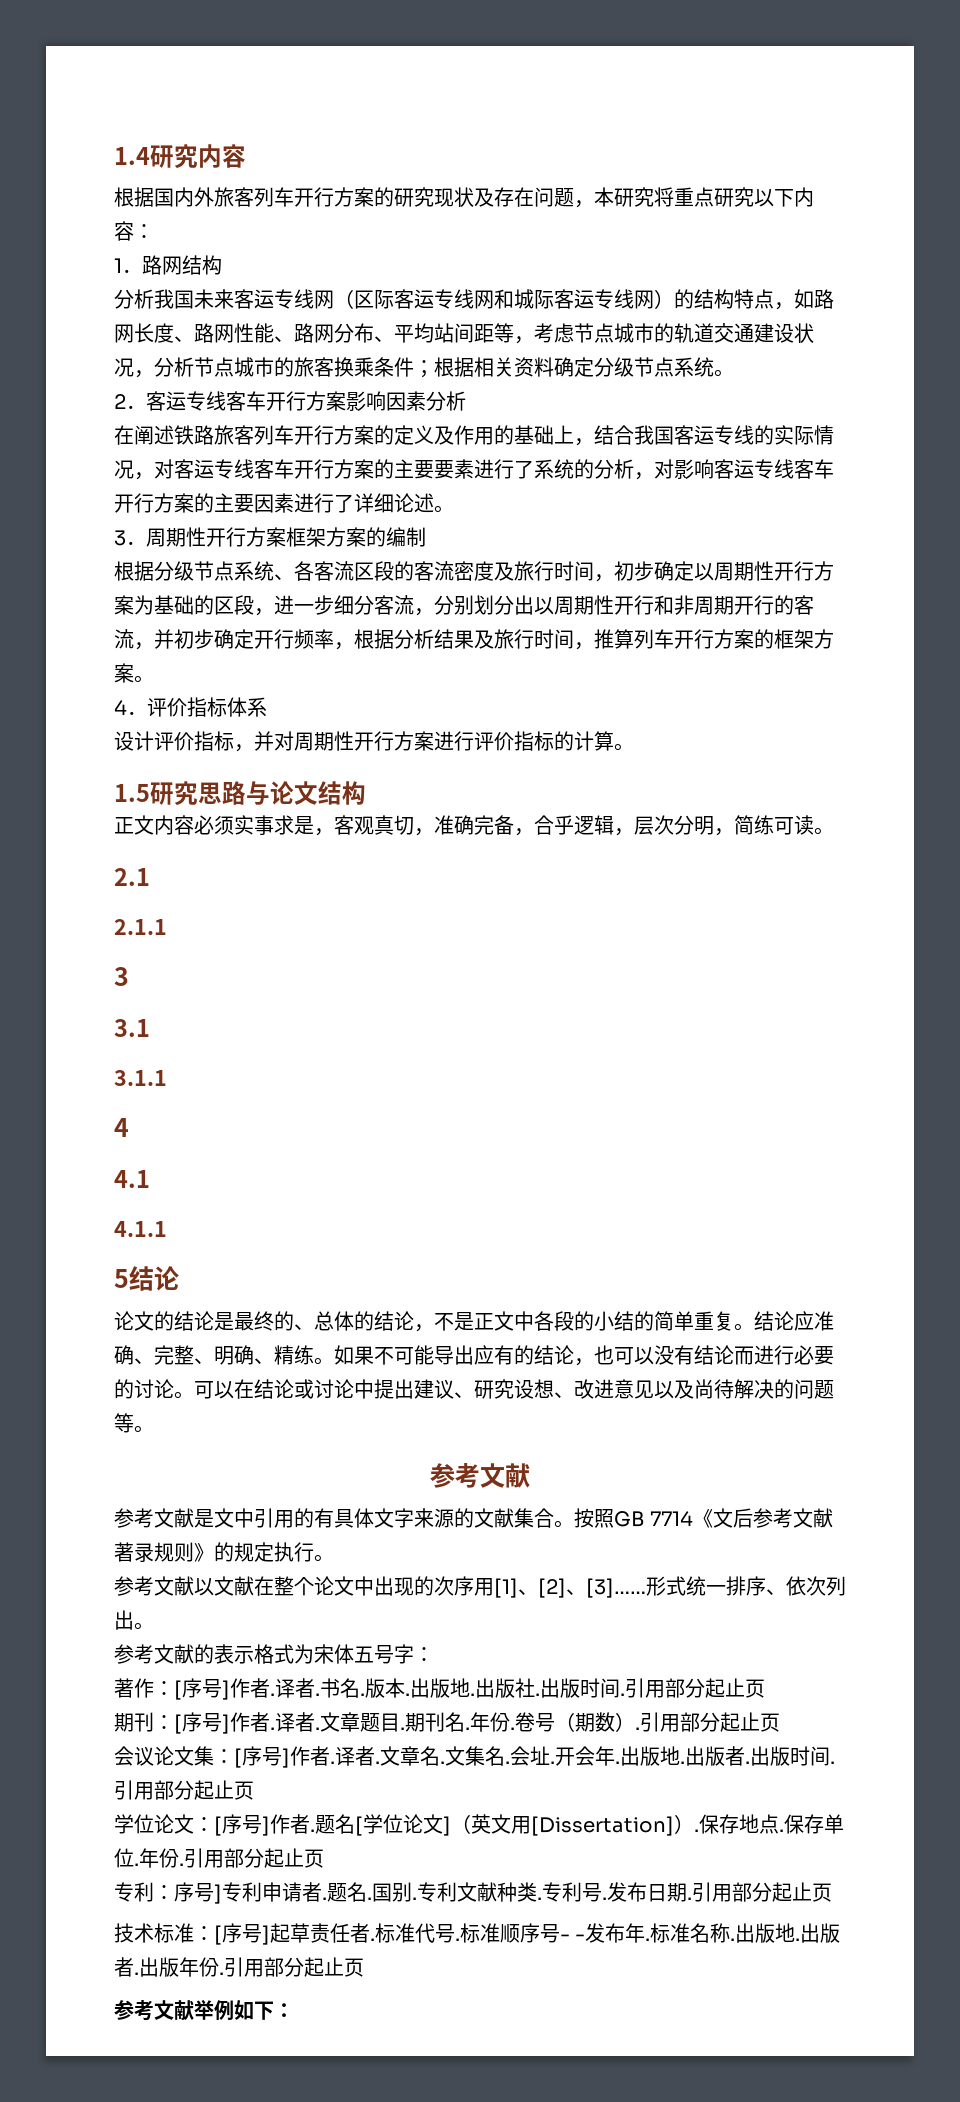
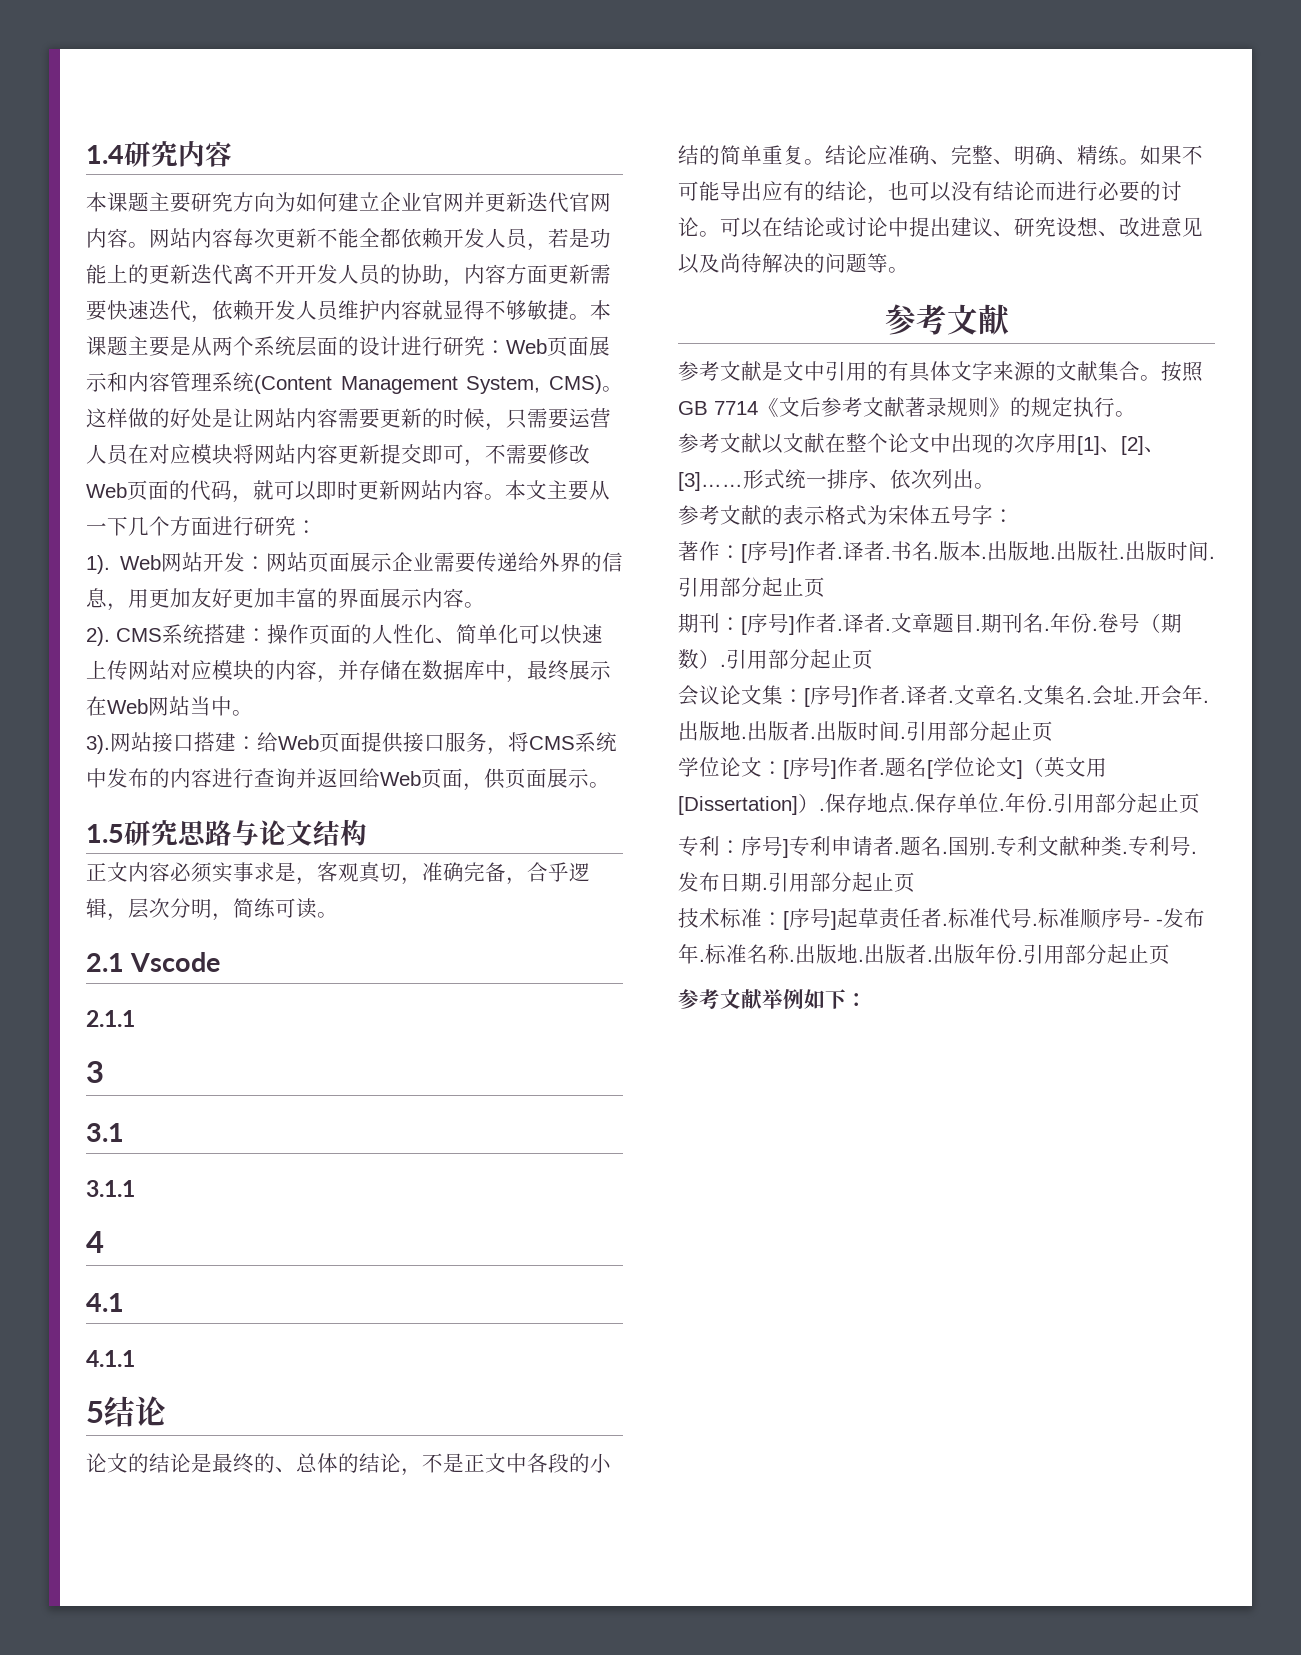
[114,187,814,208] [114,221,154,241] [114,255,222,275] [114,289,834,310] [114,323,814,344] [114,357,734,378] [114,391,466,411] [114,425,834,446] [114,459,834,480] [114,493,454,513] [114,527,426,547] [114,561,834,582] [114,595,814,616] [114,629,834,650] [114,663,154,683] [114,697,267,717] [114,731,614,752] 根据国内外旅客列车开行方案的研究现状及存在问题，本研究将重点研究以下内容： // 1．路网结构 // 分析我国未来客运专线网（区际客运专线网和城际客运专线网）的结构特点，如路网长度、路网性能、路网分布、平均站间距等，考虑节点城市的轨道交通建设状况，分析节点城市的旅客换乘条件；根据相关资料确定分级节点系统。 // 2．客运专线客车开行方案影响因素分析 // 在阐述铁路旅客列车开行方案的定义及作用的基础上，结合我国客运专线的实际情况，对客运专线客车开行方案的主要要素进行了系统的分析，对影响客运专线客车开行方案的主要因素进行了详细论述。 // 3．周期性开行方案框架方案的编制 // 根据分级节点系统、各客流区段的客流密度及旅行时间，初步确定以周期性开行方案为基础的区段，进一步细分客流，分别划分出以周期性开行和非周期开行的客流，并初步确定开行频率，根据分析结果及旅行时间，推算列车开行方案的框架方案。 // 4．评价指标体系 // 设计评价指标，并对周期性开行方案进行评价指标的计算 -> [86,192,611,213] [86,228,611,251] [86,264,611,287] [86,300,611,323] [86,336,610,357] [86,372,623,394] [86,408,611,431] [86,444,590,467] [86,480,610,503] [86,516,317,536] [86,552,623,574] [86,588,485,611] [86,624,603,646] [86,660,611,683] [86,696,253,716] [86,732,617,755] [86,768,589,791] 本课题主要研究方向为如何建立企业官网并更新迭代官网内容。网站内容每次更新不能全都依赖开发人员，若是功能上的更新迭代离不开开发人员的协助，内容方面更新需要快速迭代，依赖开发人员维护内容就显得不够敏捷。本课题主要是从两个系统层面的设计进行研究：Web页面展示和内容管理系统(Content Management System, CMS)。这样做的好处是让网站内容需要更新的时候，只需要运营人员在对应模块将网站内容更新提交即可，不需要修改Web页面的代码，就可以即时更新网站内容。本文主要从一下几个方面进行研究： // 1). Web网站开发：网站页面展示企业需要传递给外界的信息，用更加友好更加丰富的界面展示内容。 // 2). CMS系统搭建：操作页面的人性化、简单化可以快速上传网站对应模块的内容，并存储在数据库中，最终展示在Web网站当中。 // 3).网站接口搭建：给Web页面提供接口服务，将CMS系统中发布的内容进行查询并返回给Web页面，供页面展示
(150, 877) none -> [130,952,221,972] Vscode

